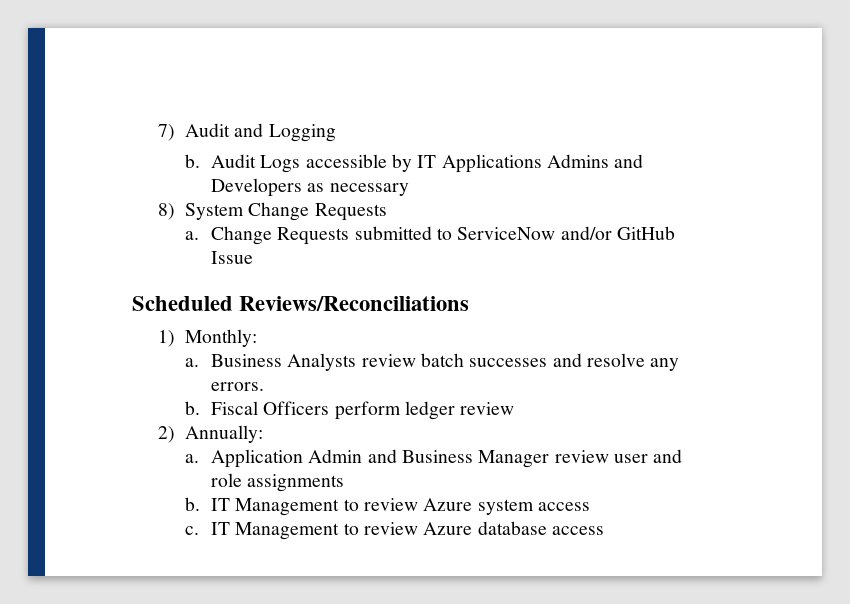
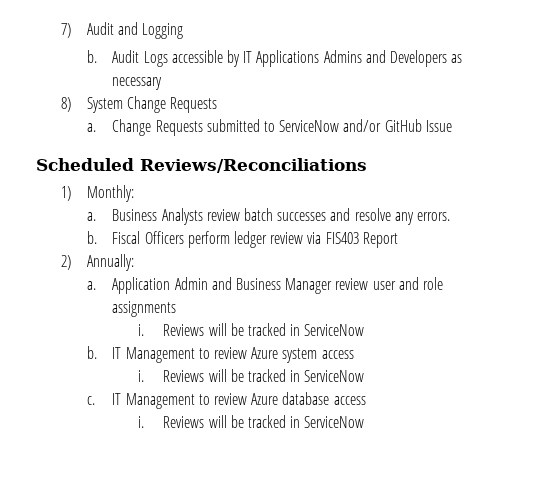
(515, 408) none -> [307,232,398,248] via FIS403 Report
(345, 483) none -> [137,323,365,336] // i. Reviews will be tracked in ServiceNow
(590, 506) none -> [137,369,365,382] // i. Reviews will be tracked in ServiceNow
(604, 530) none -> [137,415,365,428] // i. Reviews will be tracked in ServiceNow

